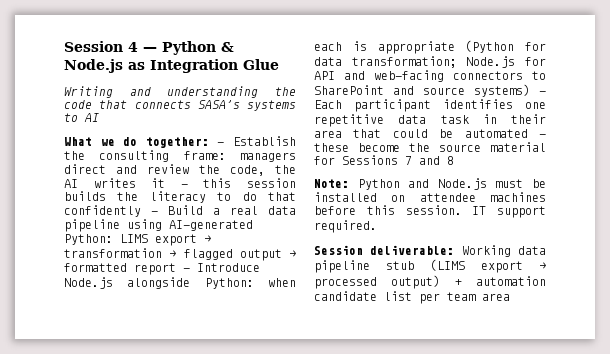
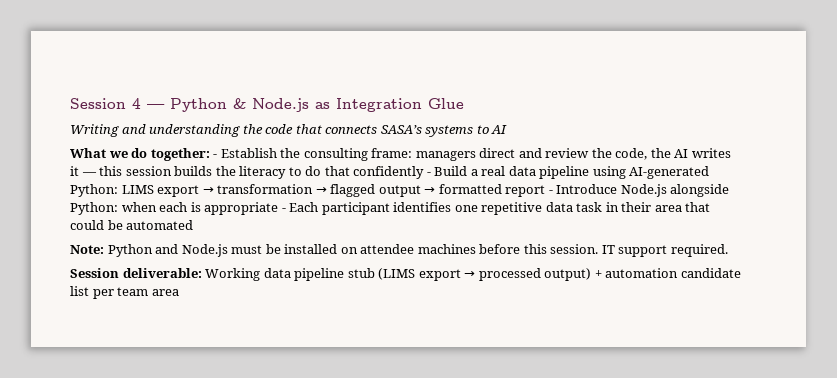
[465,40,546,53] [314,56,546,68] [314,70,546,82] [314,84,530,97] (Python for data transformation; Node.js for API and web-facing connectors to SharePoint and source systems) -> (279, 208) none
[539,134,546,138] [314,142,546,152] [314,155,454,165] — these become the source material for Sessions 7 and 8 -> (194, 225) none

